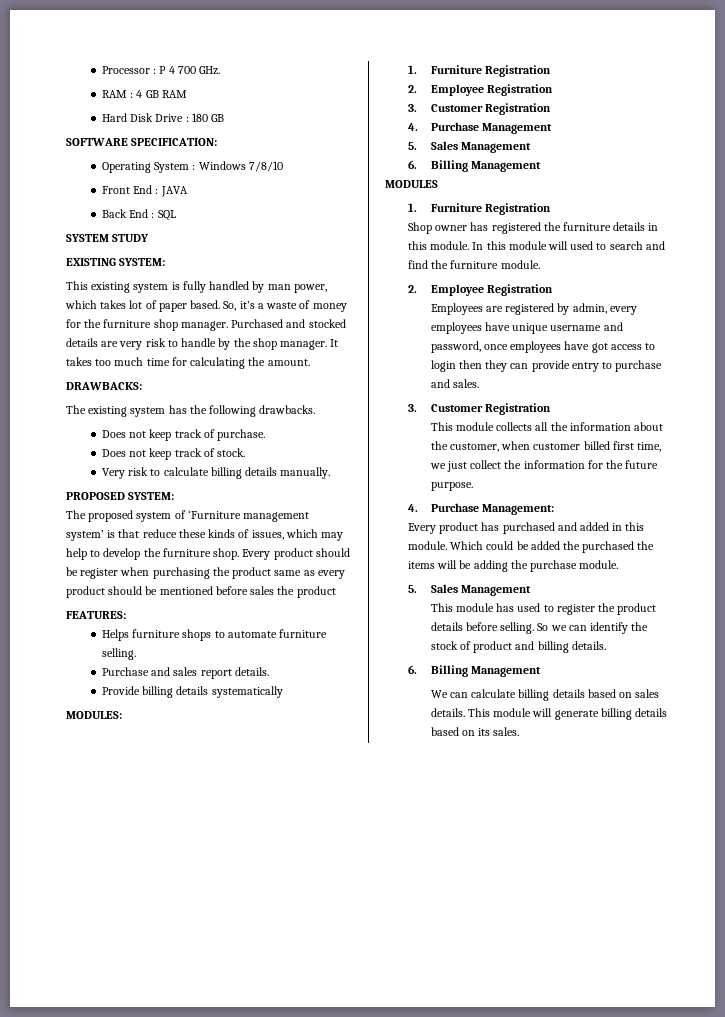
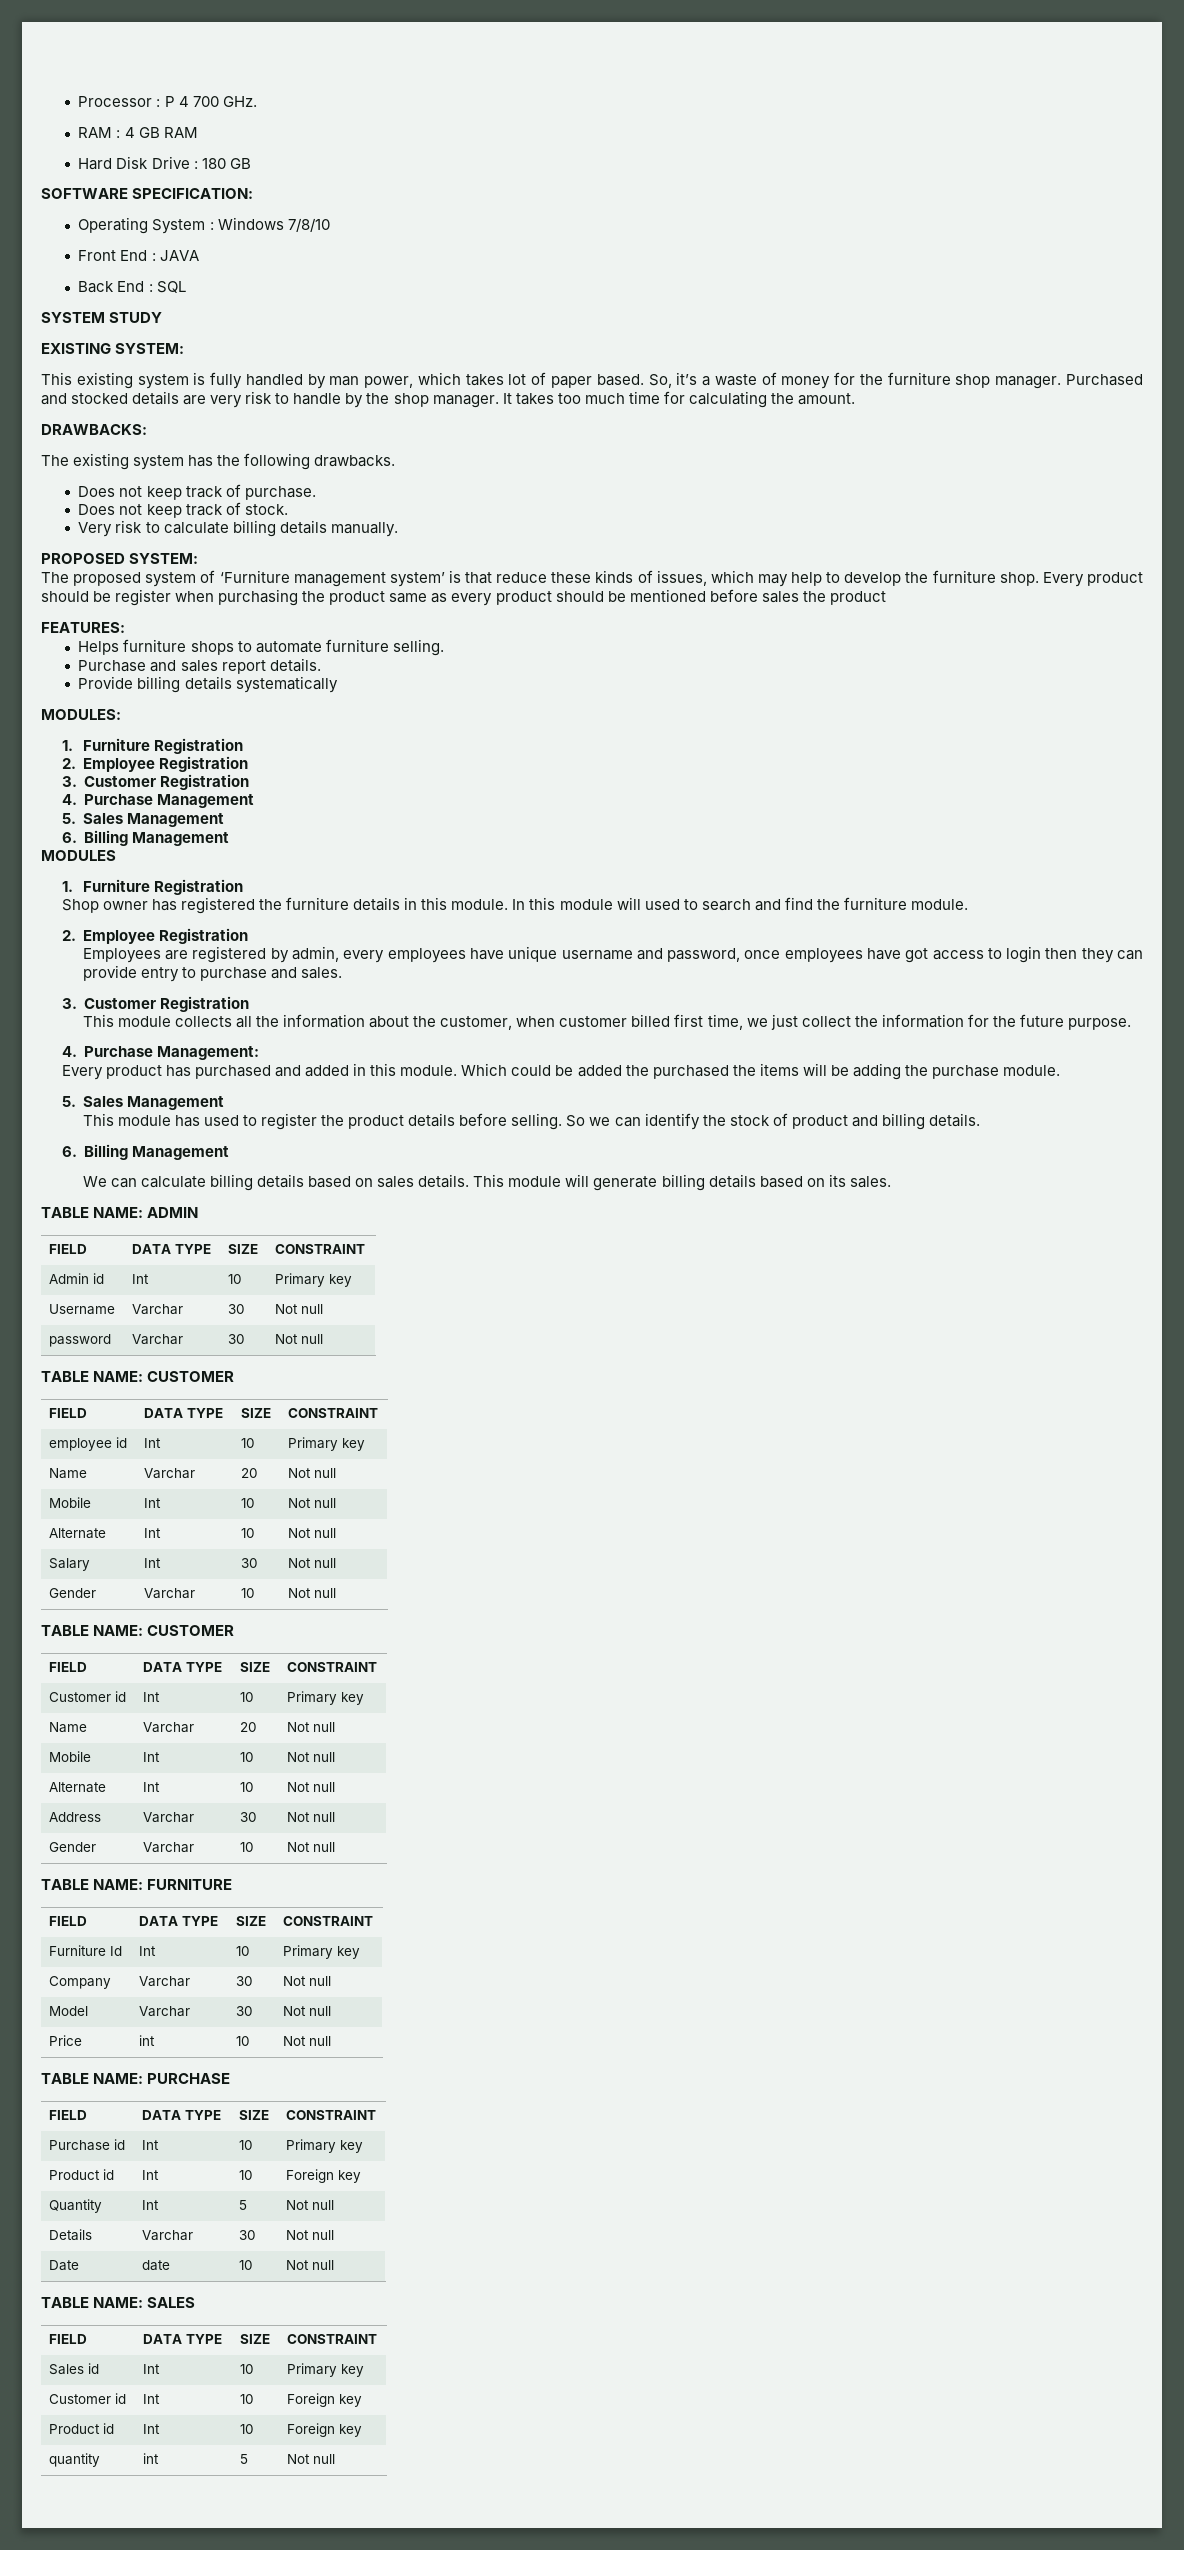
(520, 731) none -> [41,1207,199,1218] [49,1244,88,1254] [132,1244,212,1254] [228,1244,259,1254] [275,1244,366,1254] [49,1273,105,1284] [132,1274,150,1284] [228,1274,243,1284] [275,1273,353,1287] [49,1304,116,1315] [132,1304,184,1315] [228,1304,246,1314] [275,1304,324,1314] [49,1334,112,1347] [132,1334,184,1345] [228,1334,246,1344] [275,1334,324,1344] [41,1371,235,1382] [49,1408,88,1418] [144,1408,224,1418] [241,1408,272,1418] [288,1408,379,1418] [49,1437,128,1451] [144,1438,162,1448] [241,1438,256,1448] [288,1437,366,1451] [49,1468,88,1479] [144,1468,196,1479] [241,1468,259,1478] [288,1468,337,1478] [49,1497,92,1508] [144,1498,162,1508] [241,1498,256,1508] [288,1498,337,1508] [49,1528,107,1539] [144,1528,162,1538] [241,1528,256,1538] [288,1528,337,1538] [49,1558,91,1571] [144,1558,162,1568] [241,1558,259,1568] [288,1558,337,1568] [49,1588,97,1598] [144,1588,196,1599] [241,1588,256,1598] [288,1588,337,1598] [41,1625,235,1636] [49,1662,88,1672] [143,1662,223,1672] [240,1662,271,1672] [287,1662,378,1672] [49,1691,127,1702] [143,1692,161,1702] [240,1692,255,1702] [287,1691,365,1705] [49,1722,88,1733] [143,1722,195,1733] [240,1722,258,1732] [287,1722,336,1732] [49,1751,92,1762] [143,1752,161,1762] [240,1752,255,1762] [287,1752,336,1762] [49,1782,107,1793] [143,1782,161,1792] [240,1782,255,1792] [287,1782,336,1792] [49,1812,102,1822] [143,1812,195,1823] [240,1812,258,1822] [287,1812,336,1822] [49,1842,97,1852] [143,1842,195,1853] [240,1842,255,1852] [287,1842,336,1852] [41,1879,233,1890] [49,1916,88,1926] [139,1916,219,1926] [236,1916,267,1926] [283,1916,374,1926] [49,1945,123,1956] [139,1946,157,1956] [236,1946,251,1956] [283,1945,361,1959] [49,1976,112,1989] [139,1976,191,1987] [236,1976,254,1986] [283,1976,332,1986] [49,2006,89,2016] [139,2006,191,2017] [236,2006,254,2016] [283,2006,332,2016] [49,2035,83,2046] [139,2035,156,2046] [236,2036,251,2046] [283,2036,332,2046] [41,2073,231,2084] [49,2110,88,2120] [142,2110,222,2120] [239,2110,270,2120] [286,2110,377,2120] [49,2139,126,2151] [142,2140,160,2150] [239,2140,254,2150] [286,2139,364,2153] [49,2169,115,2180] [142,2170,160,2180] [239,2170,254,2180] [286,2169,362,2183] [49,2199,103,2213] [142,2200,160,2210] [239,2200,248,2210] [286,2200,335,2210] [49,2229,93,2241] [142,2230,194,2241] [239,2230,257,2240] [286,2230,335,2240] [49,2260,80,2271] [142,2260,171,2271] [239,2260,254,2270] [286,2260,335,2270] [41,2297,196,2308] [49,2334,88,2344] [143,2334,223,2344] [240,2334,271,2344] [287,2334,378,2344] [49,2363,100,2375] [143,2364,161,2374] [240,2364,255,2374] [287,2363,365,2377] [49,2393,127,2404] [143,2394,161,2404] [240,2394,255,2404] [287,2393,363,2407] [49,2423,115,2434] [143,2424,161,2434] [240,2424,255,2434] [287,2423,363,2437] [49,2453,101,2467] [143,2453,160,2464] [240,2454,249,2464] [287,2454,336,2464] // TABLE NAME: ADMIN // FIELD | DATA TYPE | SIZE | CONSTRAINT // Admin id | Int | 10 | Primary key // Username | Varchar | 30 | Not null // password | Varchar | 30 | Not null // TABLE NAME: CUSTOMER // FIELD | DATA TYPE | SIZE | CONSTRAINT // employee id | Int | 10 | Primary key // Name | Varchar | 20 | Not null // Mobile | Int | 10 | Not null // Alternate | Int | 10 | Not null // Salary | Int | 30 | Not null // Gender | Varchar | 10 | Not null // TABLE NAME: CUSTOMER // FIELD | DATA TYPE | SIZE | CONSTRAINT // Customer id | Int | 10 | Primary key // Name | Varchar | 20 | Not null // Mobile | Int | 10 | Not null // Alternate | Int | 10 | Not null // Address | Varchar | 30 | Not null // Gender | Varchar | 10 | Not null // TABLE NAME: FURNITURE // FIELD | DATA TYPE | SIZE | CONSTRAINT // Furniture Id | Int | 10 | Primary key // Company | Varchar | 30 | Not null // Model | Varchar | 30 | Not null // Price | int | 10 | Not null // TABLE NAME: PURCHASE // FIELD | DATA TYPE | SIZE | CONSTRAINT // Purchase id | Int | 10 | Primary key // Product id | Int | 10 | Foreign key // Quantity | Int | 5 | Not null // Details | Varchar | 30 | Not null // Date | date | 10 | Not null // TABLE NAME: SALES // FIELD | DATA TYPE | SIZE | CONSTRAINT // Sales id | Int | 10 | Primary key // Customer id | Int | 10 | Foreign key // Product id | Int | 10 | Foreign key // quantity | int | 5 | Not null

